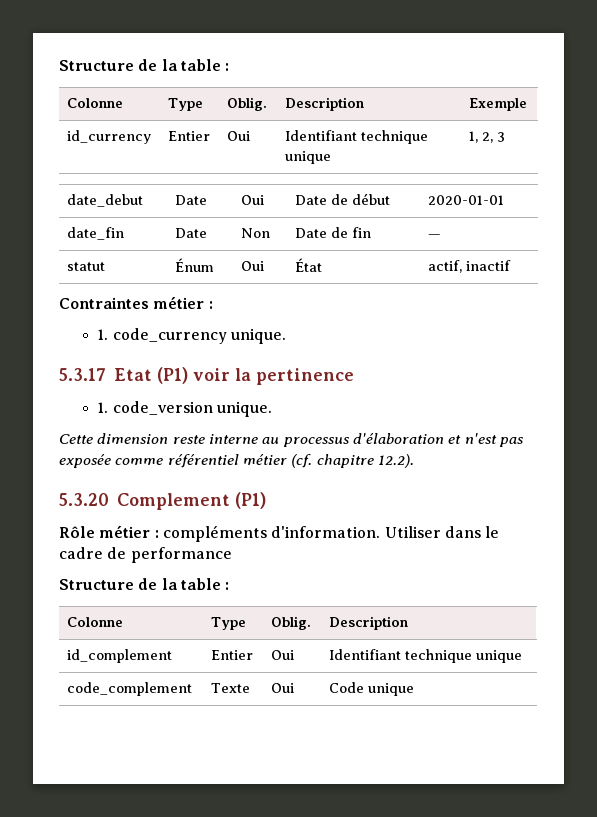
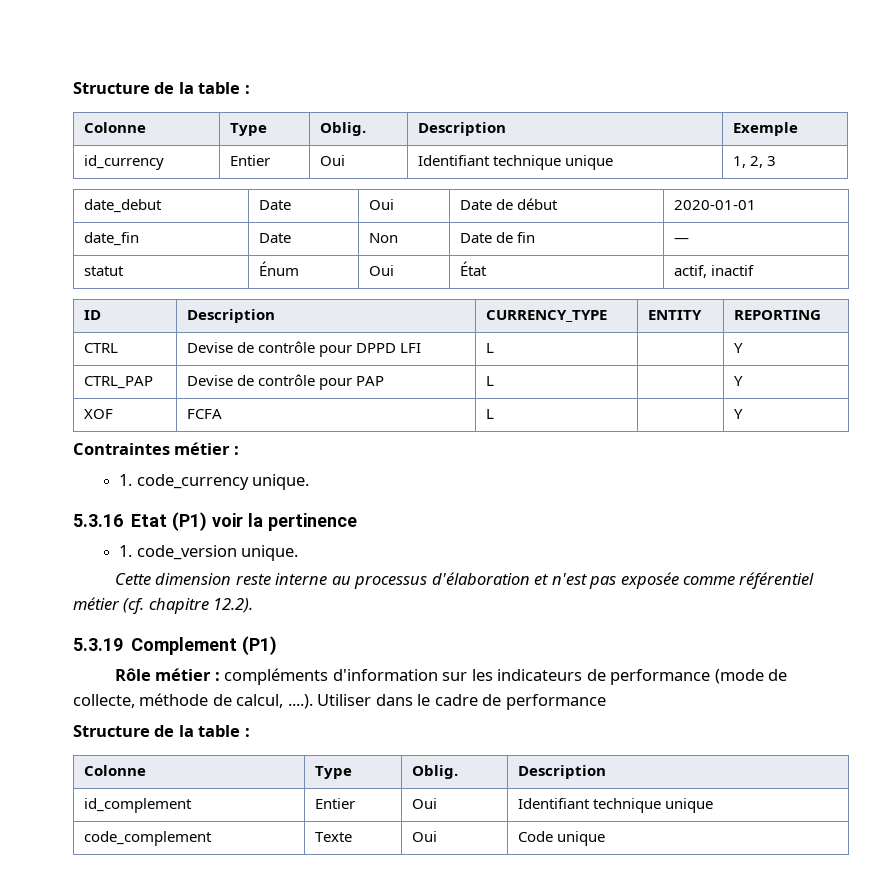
(512, 265) none -> [83,310,101,320] [186,309,275,323] [485,310,607,322] [647,310,702,320] [733,310,821,320] [83,343,118,353] [186,341,422,357] [485,343,494,353] [733,343,743,353] [83,376,153,389] [186,374,385,390] [485,376,494,386] [733,376,743,386] [83,409,113,419] [186,409,222,419] [485,409,494,419] [733,409,743,419] // ID | Description | CURRENCY_TYPE | ENTITY | REPORTING // CTRL | Devise de contrôle pour DPPD LFI | L | | Y // CTRL_PAP | Devise de contrôle pour PAP | L | | Y // XOF | FCFA | L | | Y
[59,368,106,381] 5.3.17 -> [73,514,123,527] 5.3.16
[59,493,109,506] 5.3.20 -> [73,638,123,651] 5.3.19
[271,526,381,538] d'information. -> [332,669,787,685] [73,693,313,709] d'information sur les indicateurs de performance (mode de collecte, méthode de calcul, ....).

